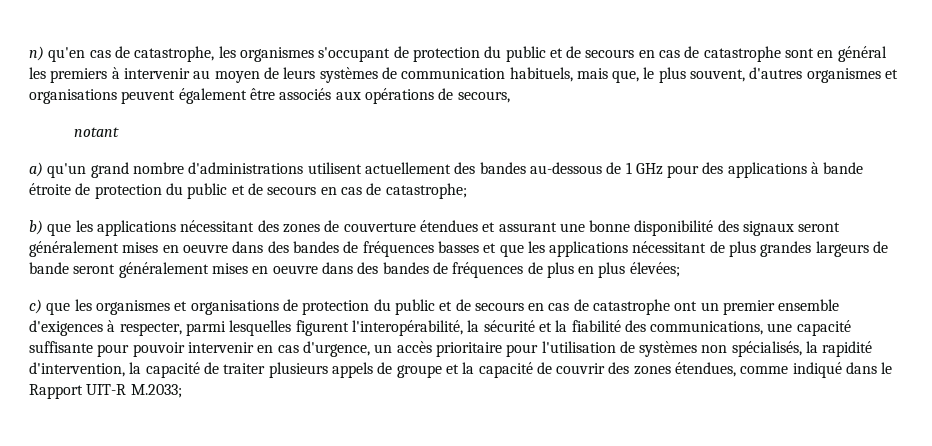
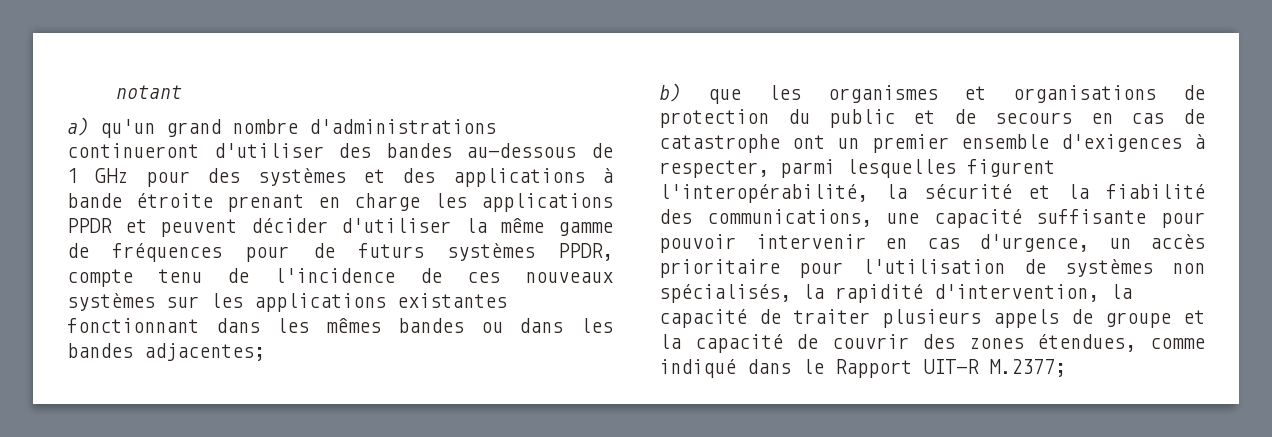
[29,46,887,62] [29,67,899,83] [29,88,510,104] n) qu'en cas de catastrophe, les organismes s'occupant de protection du public et de secours en cas de catastrophe sont en général les premiers à intervenir au moyen de leurs systèmes de communication habituels, mais que, le plus souvent, d'autres organismes et organisations peuvent également être associés aux opérations de secours, // -> (116, 92) none
[307,162,451,174] utilisent actuellement -> [67,143,324,158] continueront d'utiliser
(724, 168) none -> [257,168,436,186] systèmes et des
[75,183,467,199] [29,220,841,236] [29,241,889,257] [29,262,680,278] [29,299,42,314] de protection du public et de secours en cas de catastrophe; // b) que les applications nécessitant des zones de couverture étendues et assurant une bonne disponibilité des signaux seront généralement mises en oeuvre dans des bandes de fréquences basses et que les applications nécessitant de plus grandes largeurs de bande seront généralement mises en oeuvre dans des bandes de fréquences de plus en plus élevées; // c) -> [227,193,613,212] [67,218,613,237] [67,243,613,262] [67,268,613,287] [67,293,507,312] [67,318,613,333] [67,343,265,361] [659,83,681,102] prenant en charge les applications PPDR et peuvent décider d'utiliser la même gamme de fréquences pour de futurs systèmes PPDR, compte tenu de l'incidence de ces nouveaux systèmes sur les applications existantes fonctionnant dans les mêmes bandes ou dans les bandes adjacentes; // b)
[130,384,182,398] M.2033; -> [989,359,1066,377] M.2377;

